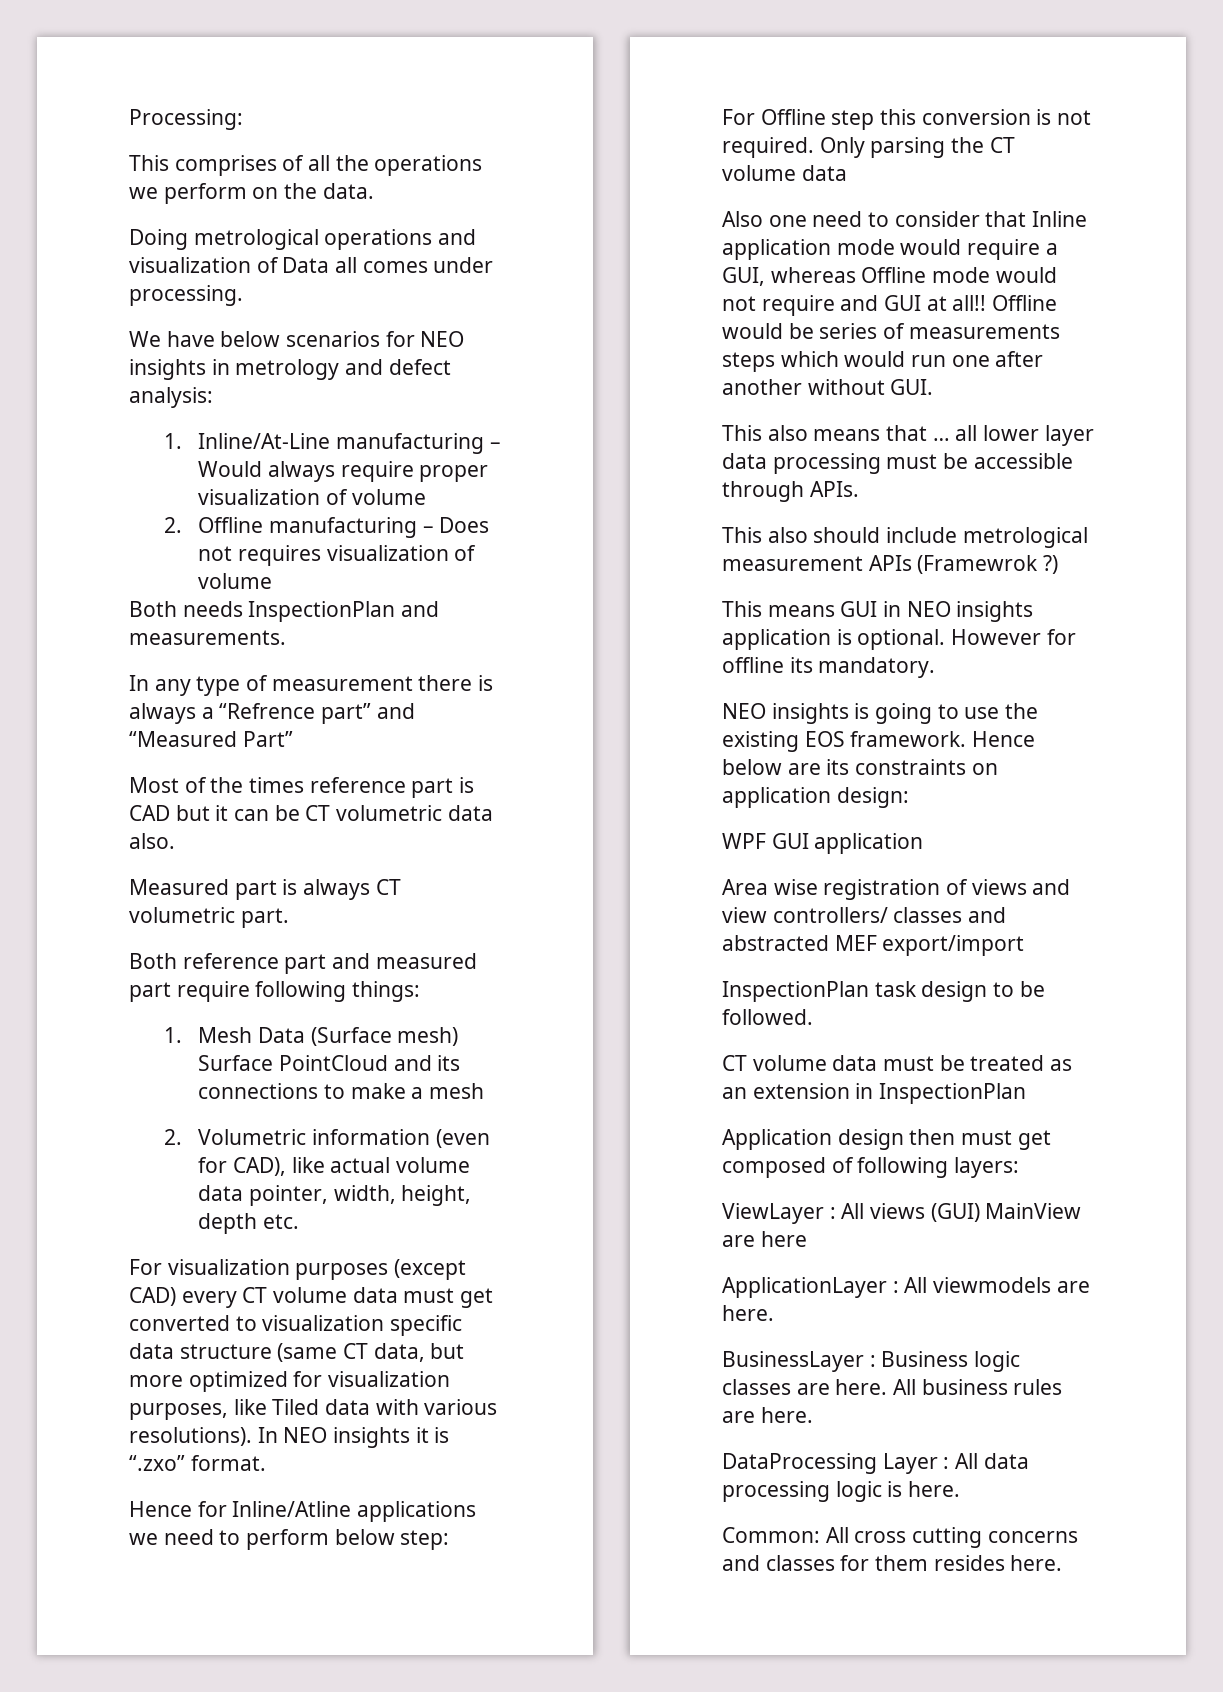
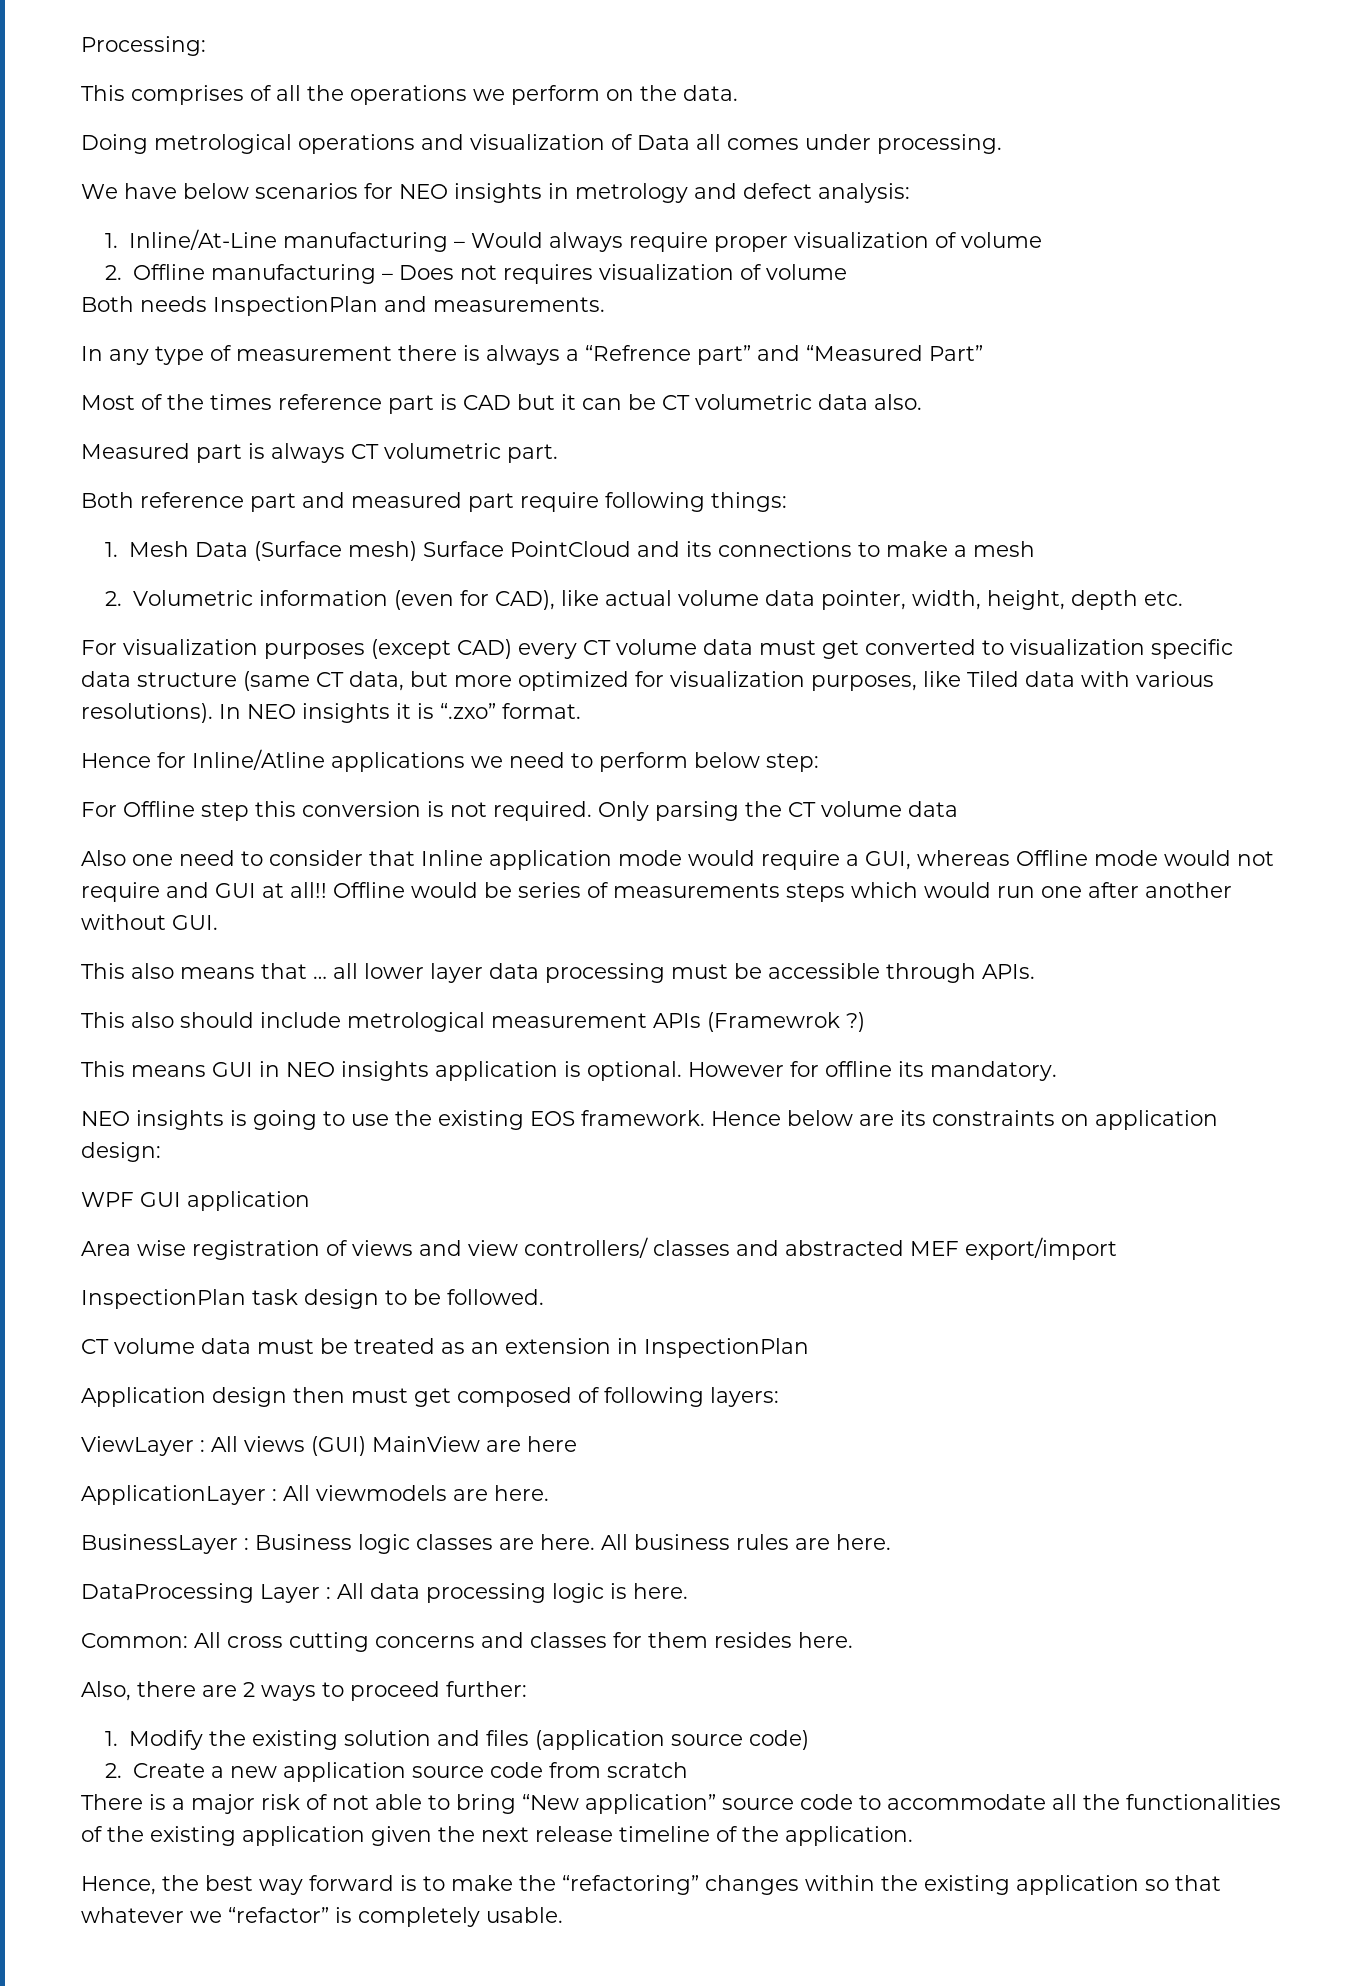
(1063, 1563) none -> [81,1681,527,1701] [105,1730,810,1750] [105,1762,688,1782] [81,1794,1281,1814] [81,1826,913,1846] [81,1875,1221,1895] [81,1907,563,1927] // Also, there are 2 ways to proceed further: // 1. Modify the existing solution and files (application source code) // 2. Create a new application source code from scratch // There is a major risk of not able to bring “New application” source code to accommodate all the functionalities of the existing application given the next release timeline of the application. // Hence, the best way forward is to make the “refactoring” changes within the existing application so that whatever we “refactor” is completely usable.

